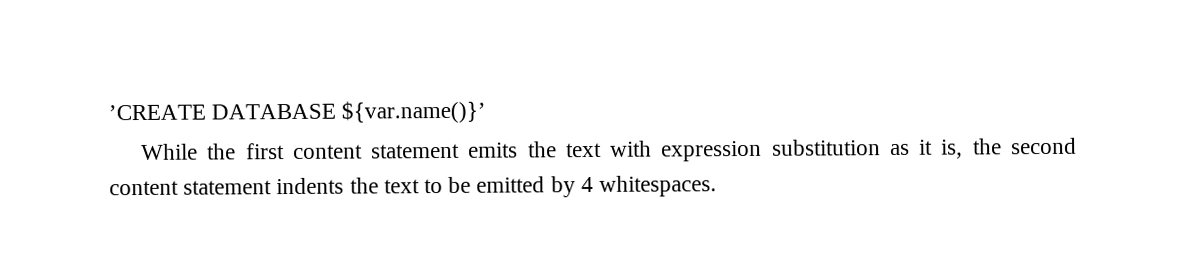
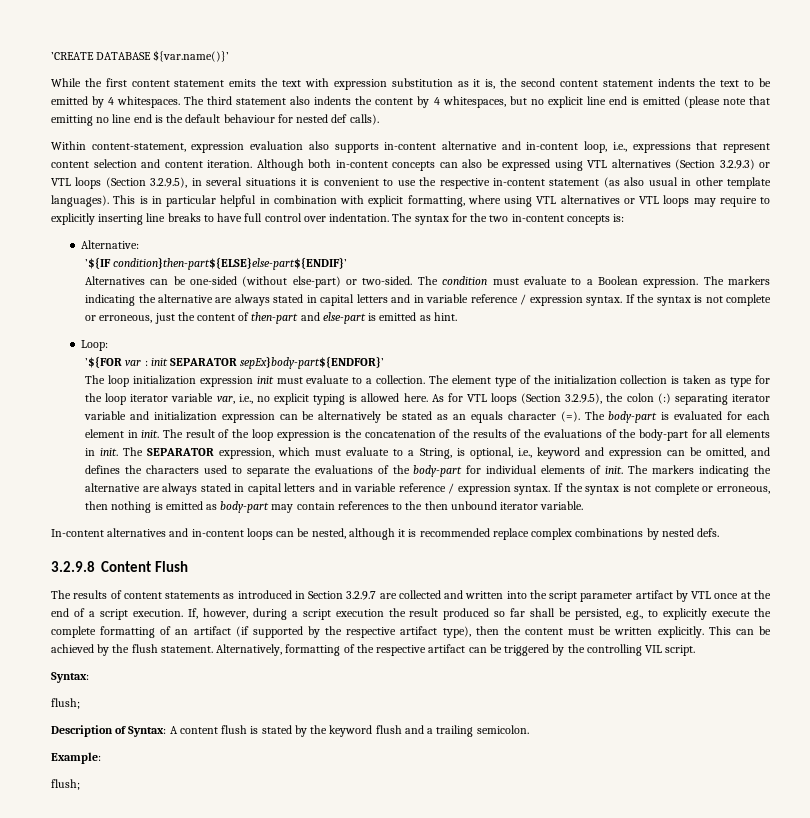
(718, 186) none -> [184,96,771,108] [51,114,379,126] [51,141,770,153] [51,159,770,171] [51,177,772,189] [51,195,770,207] [51,213,625,225] [81,240,140,249] [85,257,348,270] [85,276,770,288] [85,294,771,306] [85,312,457,324] [81,340,109,351] [85,356,385,369] [85,375,770,387] [85,393,770,405] [84,411,770,423] [85,429,770,441] [85,447,771,459] [85,465,771,477] [85,483,770,495] [85,501,584,513] [51,528,720,540] [51,561,188,572] [51,590,771,602] [51,608,771,620] [51,626,771,638] [51,644,696,656] [51,672,89,683] [51,698,80,709] [51,725,529,737] [51,752,101,764] [51,779,80,790] The third statement also indents the content by 4 whitespaces, but no explicit line end is emitted (please note that emitting no line end is the default behaviour for nested def calls). // Within content-statement, expression evaluation also supports in-content alternative and in-content loop, i.e., expressions that represent content selection and content iteration. Although both in-content concepts can also be expressed using VTL alternatives (Section 3.2.9.3) or VTL loops (Section 3.2.9.5), in several situations it is convenient to use the respective in-content statement (as also usual in other template languages). This is in particular helpful in combination with explicit formatting, where using VTL alternatives or VTL loops may require to explicitly inserting line breaks to have full control over indentation. The syntax for the two in-content concepts is: // Alternative: // ’${IF condition}then-part${ELSE}else-part${ENDIF}’ // Alternatives can be one-sided (without else-part) or two-sided. The condition must evaluate to a Boolean expression. The markers indicating the alternative are always stated in capital letters and in variable reference / expression syntax. If the syntax is not complete or erroneous, just the content of then-part and else-part is emitted as hint. // Loop: // ’${FOR var : init SEPARATOR sepEx}body-part${ENDFOR}’ // The loop initialization expression init must evaluate to a collection. The element type of the initialization collection is taken as type for the loop iterator variable var, i.e., no explicit typing is allowed here. As for VTL loops (Section 3.2.9.5), the colon (:) separating iterator variable and initialization expression can be alternatively be stated as an equals character (=). The body-part is evaluated for each element in init. The result of the loop expression is the concatenation of the results of the evaluations of the body-part for all elements in init. The SEPARATOR expression, which must evaluate to a String, is optional, i.e., keyword and expression can be omitted, and defines the characters used to separate the evaluations of the body-part for individual elements of init. The markers indicating the alternative are always stated in capital letters and in variable reference / expression syntax. If the syntax is not complete or erroneous, then nothing is emitted as body-part may contain references to the then unbound iterator variable. // In-content alternatives and in-content loops can be nested, although it is recommended replace complex combinations by nested defs. // 3.2.9.8 Content Flush // The results of content statements as introduced in Section 3.2.9.7 are collected and written into the script parameter artifact by VTL once at the end of a script execution. If, however, during a script execution the result produced so far shall be persisted, e.g., to explicitly execute the complete formatting of an artifact (if supported by the respective artifact type), then the content must be written explicitly. This can be achieved by the flush statement. Alternatively, formatting of the respective artifact can be triggered by the controlling VIL script. // Syntax: // flush; // Description of Syntax: A content flush is stated by the keyword flush and a trailing semicolon. // Example: // flush;

